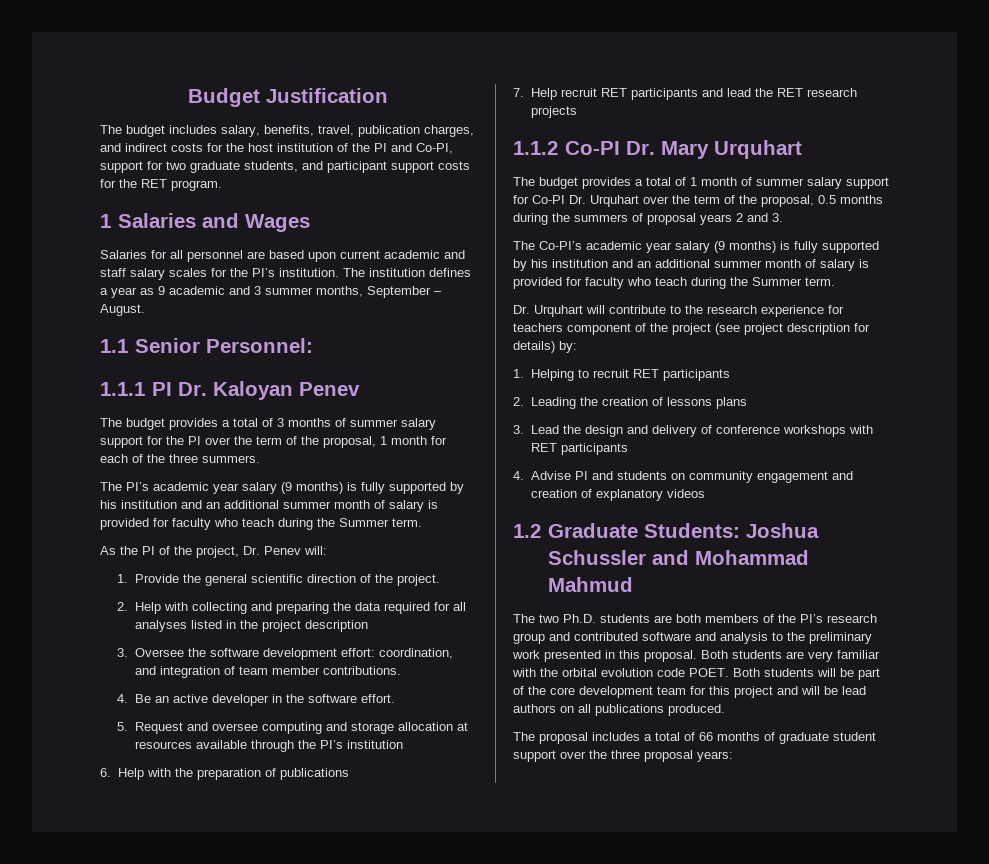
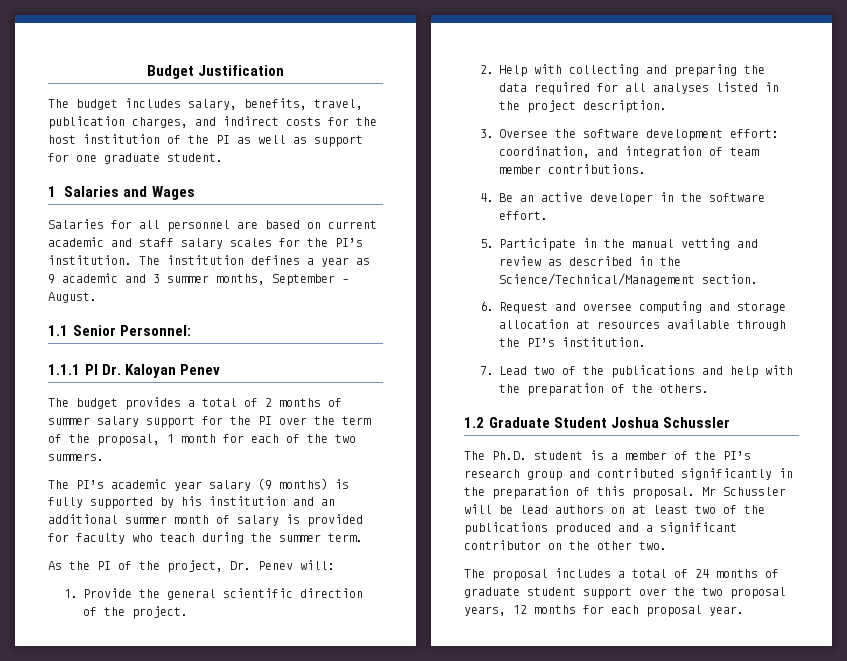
[391,143,453,154] [100,161,470,173] [100,179,222,191] and Co-PI, support for two graduate students, and participant support costs for the RET program. -> [237,135,363,147] [48,153,223,164] as well as support for one graduate student.
[308,252,336,262] upon -> [307,222,321,229] on
[277,418,284,427] 3 -> [265,398,272,407] 2
[169,454,198,463] three -> [335,434,356,443] two
[339,518,389,527] Summer -> [279,534,321,542] summer
[304,620,368,632] description -> [583,100,668,113] description.
(129, 726) none -> [499,238,759,251] [499,256,682,266] [499,273,759,286] [480,301,495,311] Participate in the manual vetting and review as described in the Science/Technical/Management section. // 6.
[346,740,403,749] [100,768,349,780] [513,88,857,100] [530,106,577,118] [513,140,802,159] [513,177,889,189] [513,195,883,207] [513,213,783,225] [513,241,879,253] [513,259,869,271] [513,277,835,289] [513,305,844,317] [513,323,870,335] [513,341,577,353] [513,369,730,381] [513,397,747,409] [513,425,873,437] [530,443,628,455] [513,471,853,483] [530,489,705,501] institution // 6. Help with the preparation of publications // 7. Help recruit RET participants and lead the RET research projects // 1.1.2 Co-PI Dr. Mary Urquhart // The budget provides a total of 1 month of summer salary support for Co-PI Dr. Urquhart over the term of the proposal, 0.5 months during the summers of proposal years 2 and 3. // The Co-PI’s academic year salary (9 months) is fully supported by his institution and an additional summer month of salary is provided for faculty who teach during the Summer term. // Dr. Urquhart will contribute to the research experience for teachers component of the project (see project description for details) by: // 1. Helping to recruit RET participants // 2. Leading the creation of lessons plans // 3. Lead the design and delivery of conference workshops with RET participants // 4. Advise PI and students on community engagement and creation of explanatory videos -> [562,337,647,347] [480,365,794,378] [499,383,710,396] institution. // 7. Lead two of the publications and help with the preparation of the others.
[643,523,740,538] Students: -> [554,417,608,428] Student
[651,550,809,565] [547,577,633,592] [513,614,759,623] and Mohammad Mahmud // The two Ph.D. students are both members -> [464,450,667,460] // The Ph.D. student is a member
[642,632,872,644] [512,650,880,662] [512,668,880,680] [513,686,798,698] software and analysis to the preliminary work presented in this proposal. Both students are very familiar with the orbital evolution code POET. Both students will be part of the core development team for this project and -> [681,468,793,480] [464,486,786,499] significantly in the preparation of this proposal. Mr Schussler
[578,704,725,716] all publications produced. -> [632,505,765,514] [464,522,737,535] [464,540,667,550] at least two of the publications produced and a significant contributor on the other two.
[699,732,713,741] 66 -> [695,569,709,578] 24
[611,750,733,762] three proposal years: -> [702,587,786,599] [464,605,744,617] two proposal years, 12 months for each proposal year.

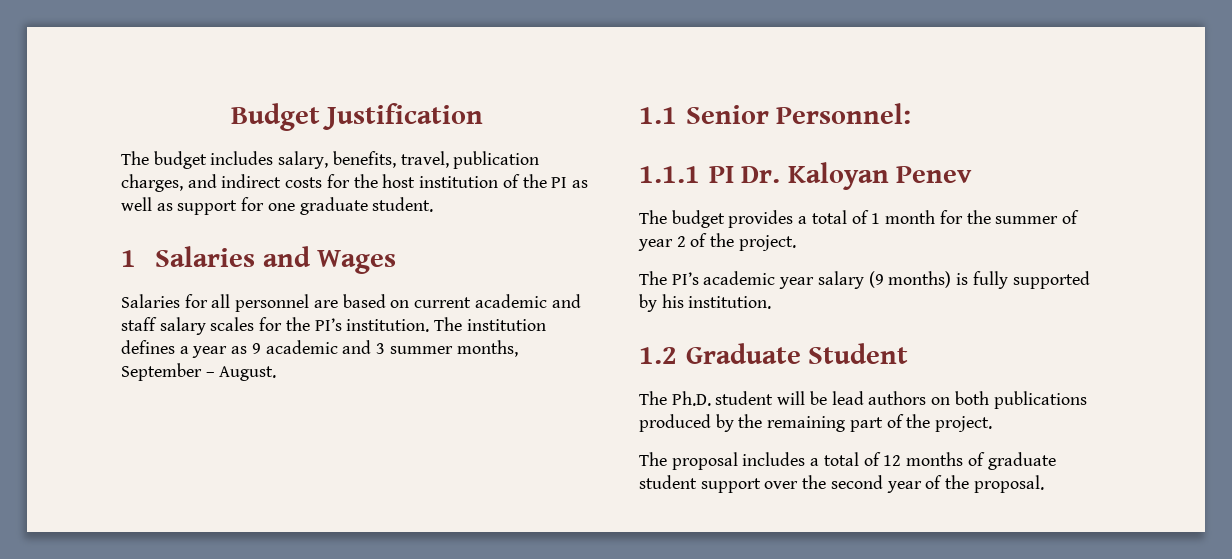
[265,398,342,407] [48,416,371,428] [48,434,356,446] [48,453,104,461] 2 months of summer salary support for the PI over the term of the proposal, 1 month for each of the two summers. -> [871,210,1079,224] [638,233,796,251] 1 month for the summer of year 2 of the project.
[209,496,335,506] [48,514,363,527] [48,532,363,544] [48,560,335,573] [64,588,364,600] [83,606,189,619] [480,64,766,77] [499,82,780,95] [499,100,668,113] [480,129,780,141] [499,146,760,158] [499,164,647,174] [480,192,766,205] [499,211,549,220] [480,238,759,251] [499,256,682,266] [499,273,759,286] [480,301,787,314] [499,319,787,331] [499,337,647,347] [480,365,794,378] [499,383,710,396] institution and an additional summer month of salary is provided for faculty who teach during the summer term. // As the PI of the project, Dr. Penev will: // 1. Provide the general scientific direction of the project. // 2. Help with collecting and preparing the data required for all analyses listed in the project description. // 3. Oversee the software development effort: coordination, and integration of team member contributions. // 4. Be an active developer in the software effort. // 5. Participate in the manual vetting and review as described in the Science/Technical/Management section. // 6. Request and oversee computing and storage allocation at resources available through the PI’s institution. // 7. Lead two of the publications and help with the preparation of the others. -> [688,296,772,309] institution.
[611,417,731,428] Joshua Schussler -> (909, 353) none
[590,450,751,460] [464,468,793,481] [464,486,786,499] is a member of the PI’s research group and contributed significantly in the preparation of this proposal. Mr Schussler -> (774, 398) none
[632,505,765,514] [464,522,737,535] [464,540,667,550] at least two of the publications produced and a significant contributor on the other two. -> [954,391,1087,409] [639,414,993,432] both publications produced by the remaining part of the project.
[695,569,709,578] 24 -> [883,455,902,466] 12
[702,587,786,599] [464,605,744,617] two proposal years, 12 months for each proposal year. -> [830,475,1044,493] second year of the proposal.

